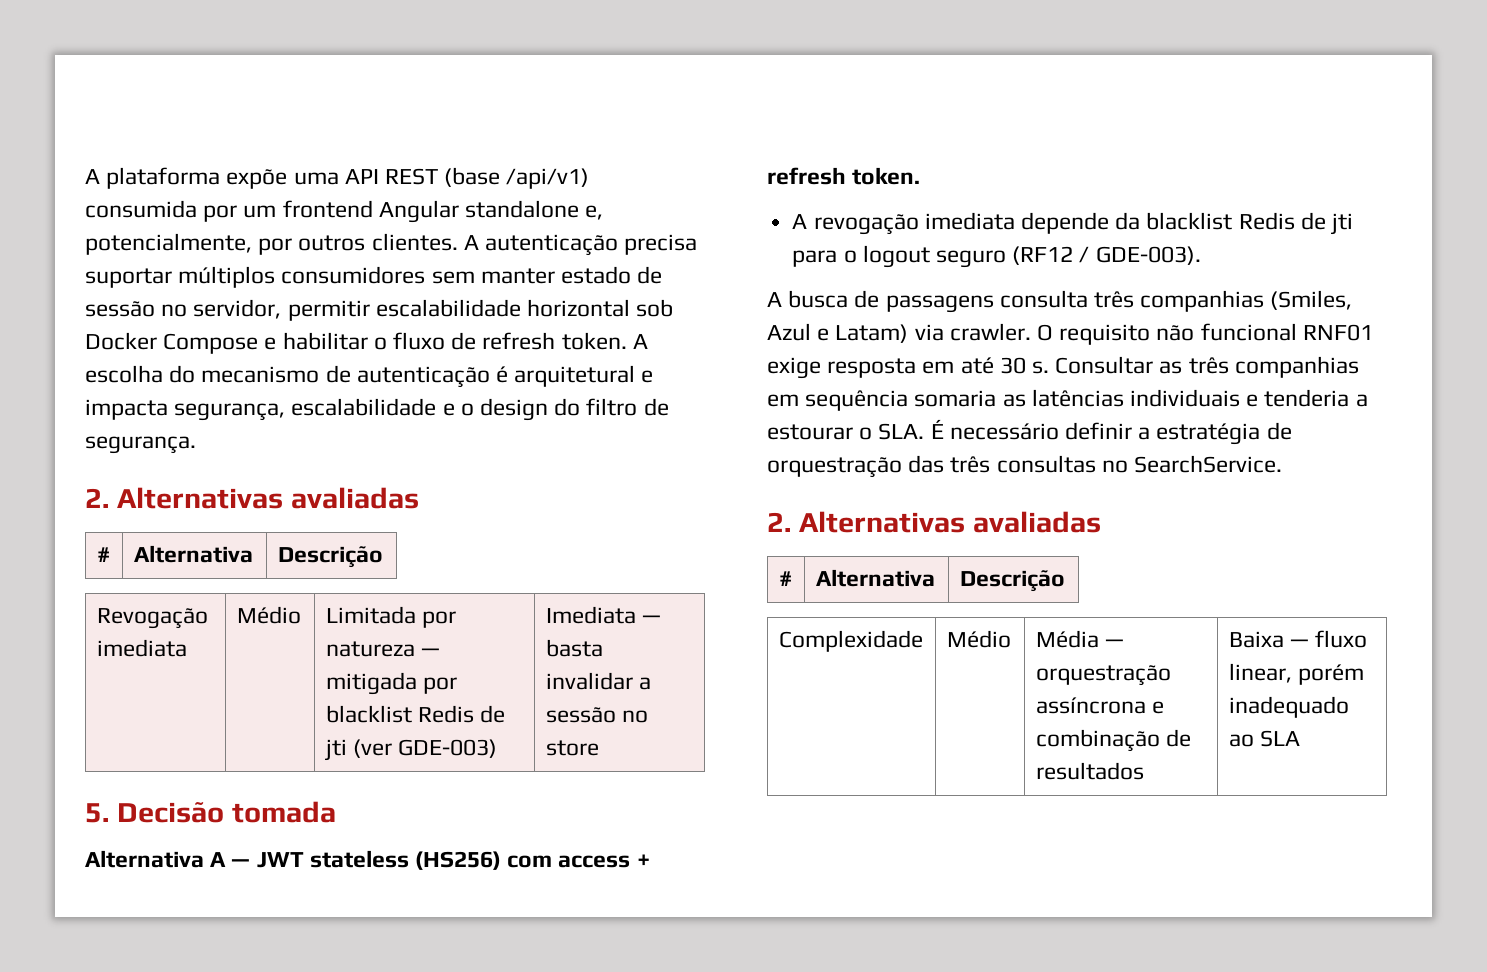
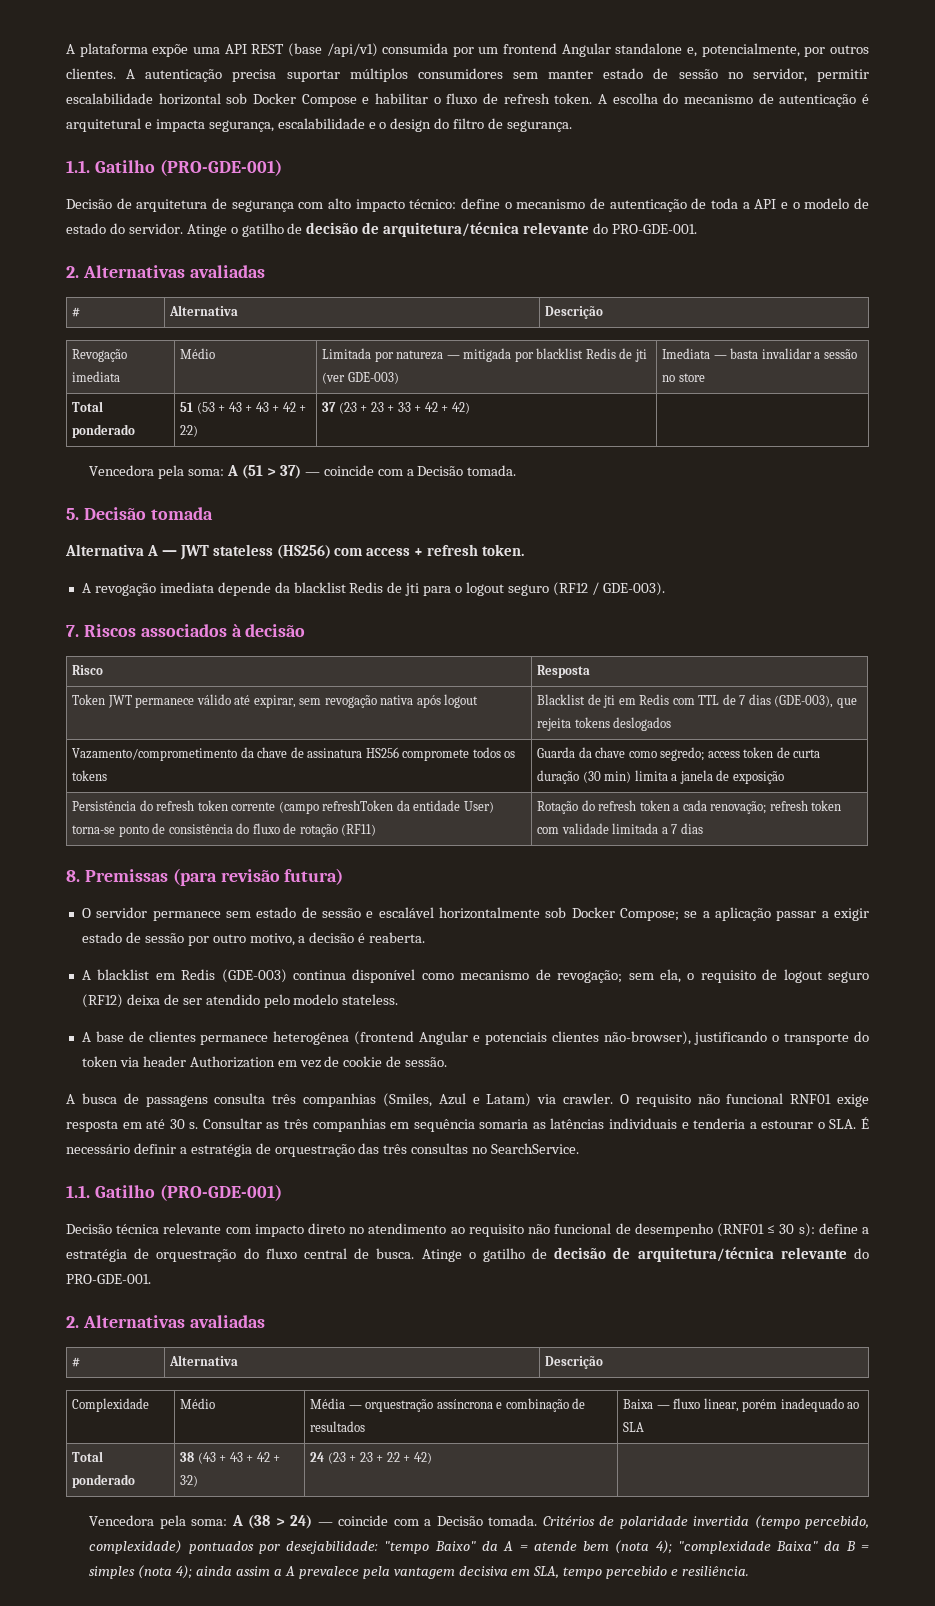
(196, 445) none -> [66,159,282,176] [66,198,869,212] [66,222,697,237] // 1.1. Gatilho (PRO-GDE-001) // Decisão de arquitetura de segurança com alto impacto técnico: define o mecanismo de autenticação de toda a API e o modelo de estado do servidor. Atinge o gatilho de decisão de arquitetura/técnica relevante do PRO-GDE-001.
(599, 748) none -> [72,401,104,412] [72,424,136,438] [180,402,307,414] [180,425,199,437] [322,402,470,414] [89,465,517,479] // Total ponderado | 51 (5·3 + 4·3 + 4·3 + 4·2 + 2·2) | 37 (2·3 + 2·3 + 3·3 + 4·2 + 4·2) | // Vencedora pela soma: A (51 > 37) — coincide com a Decisão tomada.
(1201, 255) none -> [66,624,306,637] [72,665,104,675] [537,665,591,678] [72,694,479,708] [537,694,857,708] [537,717,672,731] [72,747,516,761] [72,770,108,781] [537,747,821,761] [537,770,784,784] [72,800,494,814] [72,823,377,837] [537,800,842,814] [537,823,703,834] [66,868,344,886] [81,907,869,921] [81,932,426,946] [81,969,869,983] [81,994,399,1008] [81,1031,870,1045] [81,1056,448,1068] // 7. Riscos associados à decisão // Risco | Resposta // Token JWT permanece válido até expirar, sem revogação nativa após logout | Blacklist de jti em Redis com TTL de 7 dias (GDE-003), que rejeita tokens deslogados // Vazamento/comprometimento da chave de assinatura HS256 compromete todos os tokens | Guarda da chave como segredo; access token de curta duração (30 min) limita a janela de exposição // Persistência do refresh token corrente (campo refreshToken da entidade User) torna-se ponto de consistência do fluxo de rotação (RF11) | Rotação do refresh token a cada renovação; refresh token com validade limitada a 7 dias // 8. Premissas (para revisão futura) // O servidor permanece sem estado de sessão e escalável horizontalmente sob Docker Compose; se a aplicação passar a exigir estado de sessão por outro motivo, a decisão é reaberta. // A blacklist em Redis (GDE-003) continua disponível como mecanismo de revogação; sem ela, o requisito de logout seguro (RF12) deixa de ser atendido pelo modelo stateless. // A base de clientes permanece heterogênea (frontend Angular e potenciais clientes não-browser), justificando o transporte do token via header Authorization em vez de cookie de sessão.
(1283, 464) none -> [66,1184,282,1201] [66,1223,870,1237] [66,1247,869,1262] [66,1274,151,1284] // 1.1. Gatilho (PRO-GDE-001) // Decisão técnica relevante com impacto direto no atendimento ao requisito não funcional de desempenho (RNF01 ≤ 30 s): define a estratégia de orquestração do fluxo central de busca. Atinge o gatilho de decisão de arquitetura/técnica relevante do PRO-GDE-001.
(1301, 738) none -> [72,1451,104,1462] [72,1474,136,1488] [180,1452,281,1464] [180,1475,199,1487] [310,1452,432,1464] [89,1515,869,1529] [89,1540,870,1554] [89,1565,750,1579] // Total ponderado | 38 (4·3 + 4·3 + 4·2 + 3·2) | 24 (2·3 + 2·3 + 2·2 + 4·2) | // Vencedora pela soma: A (38 > 24) — coincide com a Decisão tomada. Critérios de polaridade invertida (tempo percebido, complexidade) pontuados por desejabilidade: "tempo Baixo" da A = atende bem (nota 4); "complexidade Baixa" da B = simples (nota 4); ainda assim a A prevalece pela vantagem decisiva em SLA, tempo percebido e resiliência.

